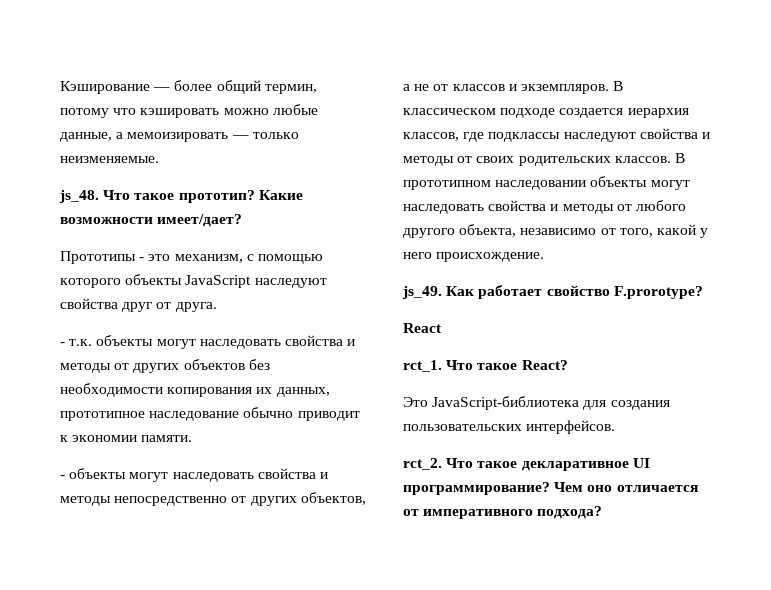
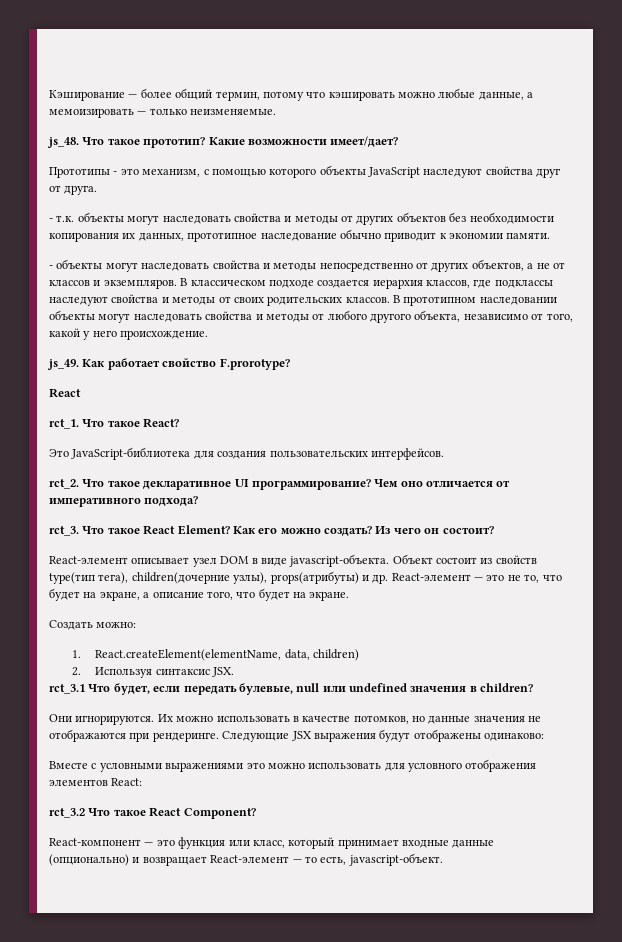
(603, 512) none -> [49,525,494,537] [49,554,537,567] [49,571,562,584] [49,588,350,601] [49,620,137,630] [72,649,359,661] [72,667,234,678] [49,683,534,695] [49,714,542,725] [49,729,544,742] [49,759,537,772] [49,778,143,786] [49,807,256,819] [49,837,495,849] [49,853,443,866] // rct_3. Что такое React Element? Как его можно создать? Из чего он состоит? // React-элемент описывает узел DOM в виде javascript-объекта. Объект состоит из свойств type(тип тега), children(дочерние узлы), props(атрибуты) и др. React-элемент — это не то, что будет на экране, а описание того, что будет на экране. // Создать можно: // 1. React.createElement(elementName, data, children) // 2. Используя синтаксис JSX. // rct_3.1 Что будет, если передать булевые, null или undefined значения в children? // Они игнорируются. Их можно использовать в качестве потомков, но данные значения не отображаются при рендеринге. Следующие JSX выражения будут отображены одинаково: // Вместе с условными выражениями это можно использовать для условного отображения элементов React: // rct_3.2 Что такое React Component? // React-компонент — это функция или класс, который принимает входные данные (опционально) и возвращает React-элемент — то есть, javascript-объект.

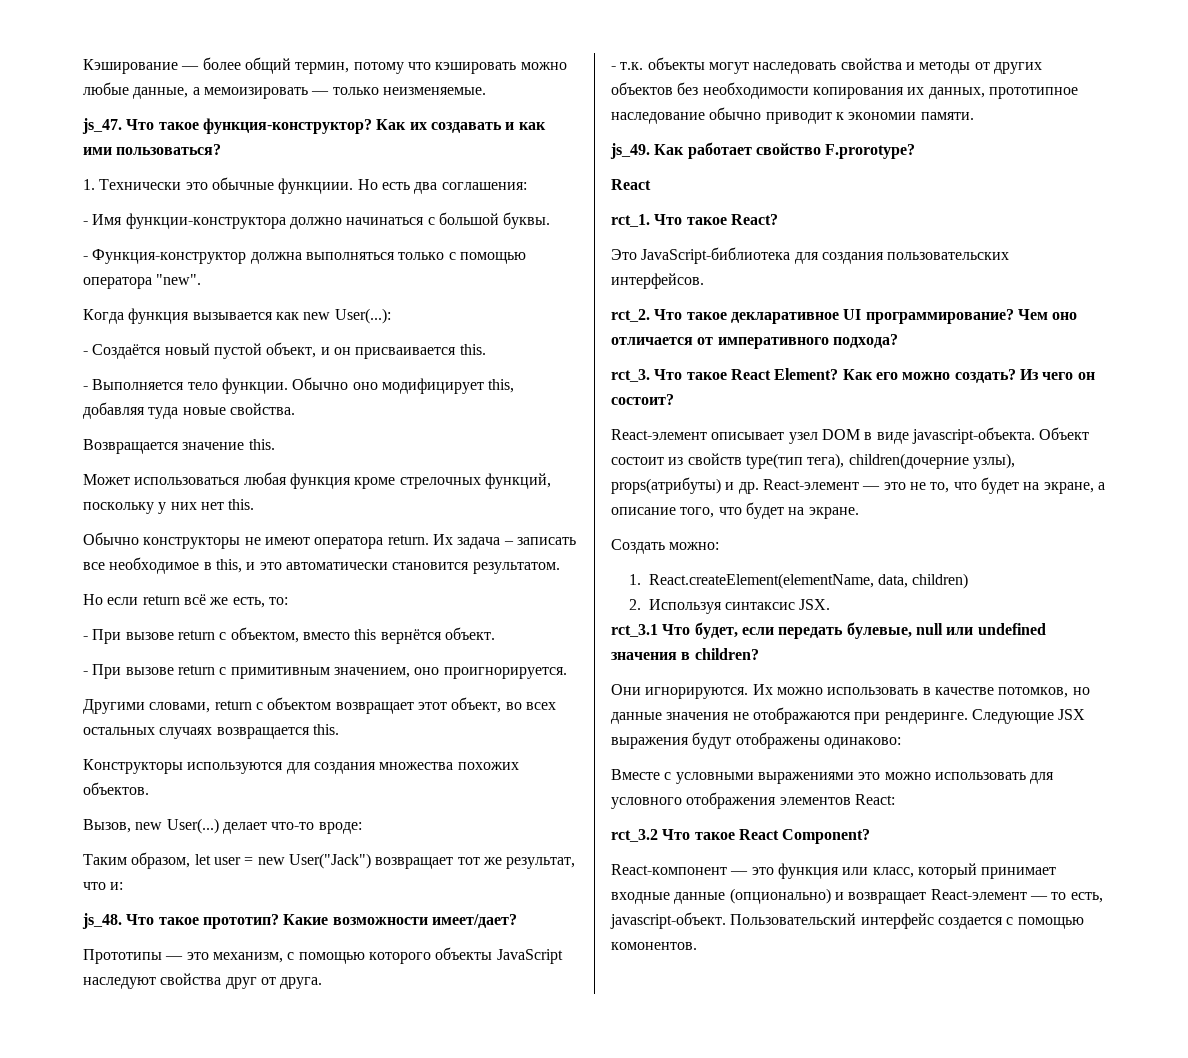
(277, 112) none -> [82,118,546,134] [83,144,222,155] [83,177,527,194] [83,212,551,229] [83,249,526,264] [83,274,202,289] [83,308,391,324] [83,342,486,359] [83,377,515,394] [83,402,295,419] [83,439,275,454] [83,472,551,489] [83,499,255,514] [83,532,576,549] [83,557,560,574] [83,594,288,608] [83,627,495,644] [83,664,567,679] [83,697,556,714] [83,724,339,739] [83,759,519,774] [83,782,149,795] [83,818,362,834] [83,852,576,869] [83,882,124,890] // js_47. Что такое функция-конструктор? Как их создавать и как ими пользоваться? // 1. Технически это обычные функциии. Но есть два соглашения: // - Имя функции-конструктора должно начинаться с большой буквы. // - Функция-конструктор должна выполняться только с помощью оператора "new". // Когда функция вызывается как new User(...): // - Создаётся новый пустой объект, и он присваивается this. // - Выполняется тело функции. Обычно оно модифицирует this, добавляя туда новые свойства. // Возвращается значение this. // Может использоваться любая функция кроме стрелочных функций, поскольку у них нет this. // Обычно конструкторы не имеют оператора return. Их задача – записать все необходимое в this, и это автоматически становится результатом. // Но если return всё же есть, то: // - При вызове return с объектом, вместо this вернётся объект. // - При вызове return с примитивным значением, оно проигнорируется. // Другими словами, return с объектом возвращает этот объект, во всех остальных случаях возвращается this. // Конструкторы используются для создания множества похожих объектов. // Вызов, new User(...) делает что-то вроде: // Таким образом, let user = new User("Jack") возвращает тот же результат, что и:
[113,171,118,175] - -> [165,956,184,960] —
[49,259,565,272] [49,278,553,289] [49,294,557,306] [49,310,573,323] [49,328,209,340] // - объекты могут наследовать свойства и методы непосредственно от других объектов, а не от классов и экземпляров. В классическом подходе создается иерархия классов, где подклассы наследуют свойства и методы от своих родительских классов. В прототипном наследовании объекты могут наследовать свойства и методы от любого другого объекта, независимо от того, какой у него происхождение. -> (974, 116) none
(443, 859) none -> [730,913,1084,929] [611,942,697,950] Пользовательский интерфейс создается с помощью комонентов.

